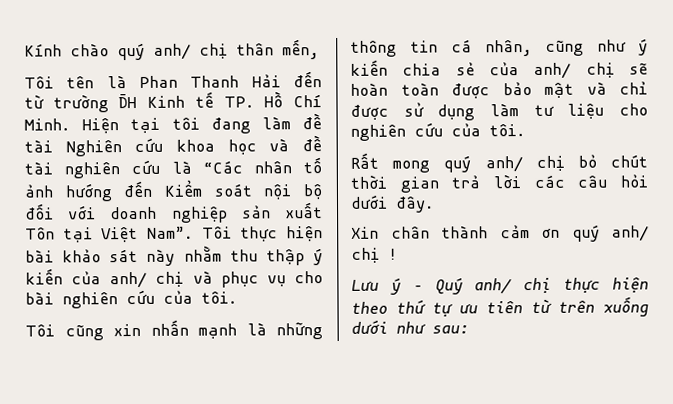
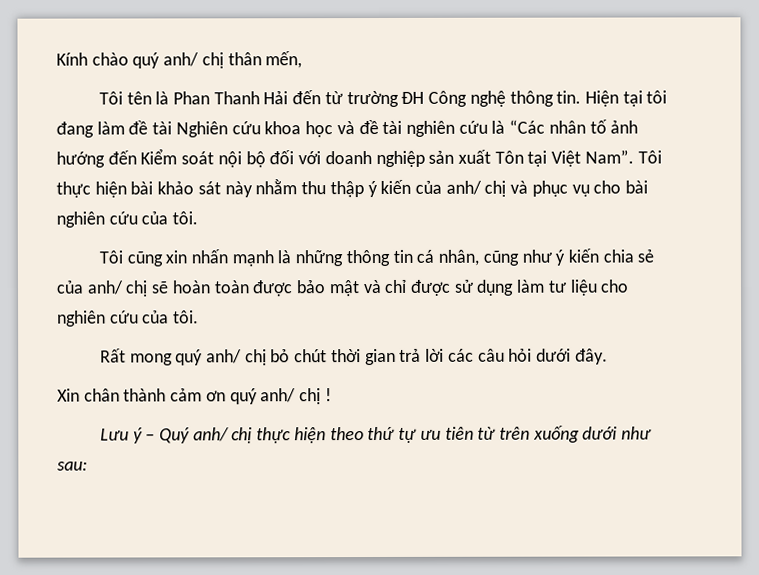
[147,91,323,108] [24,118,71,131] Kinh tế TP. Hồ Chí Minh. -> [428,90,582,107] Công nghệ thông tin.

